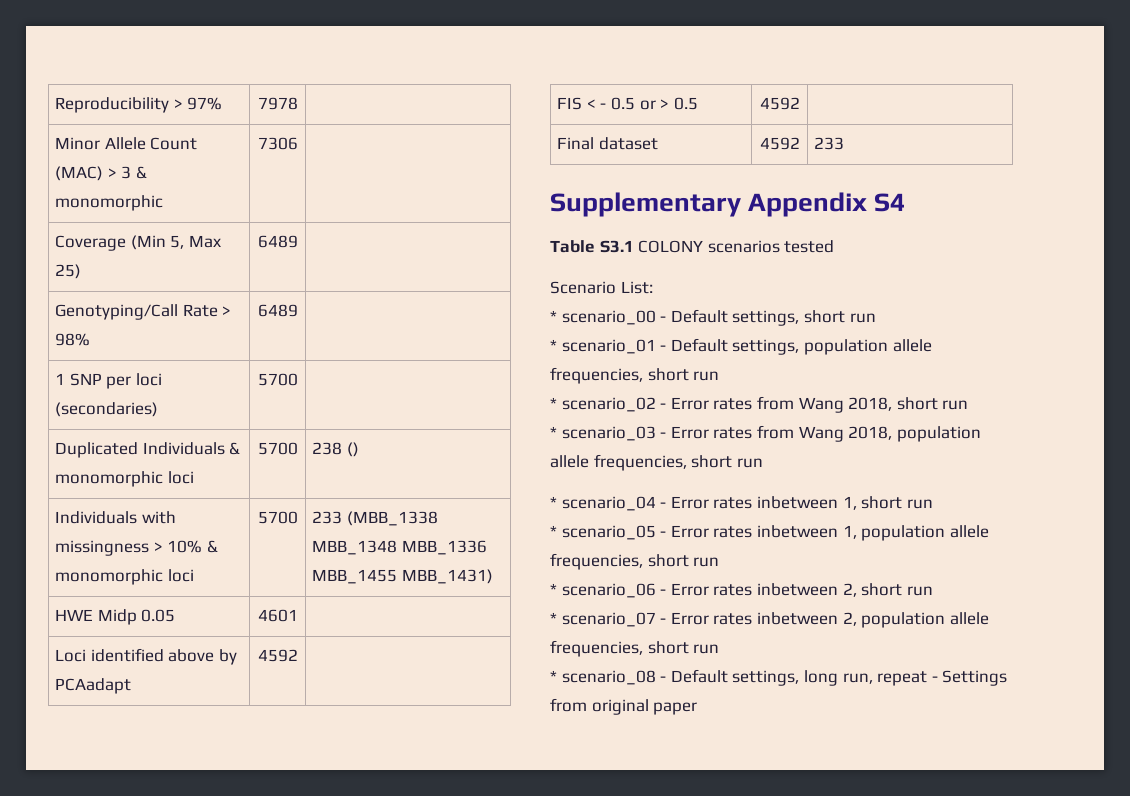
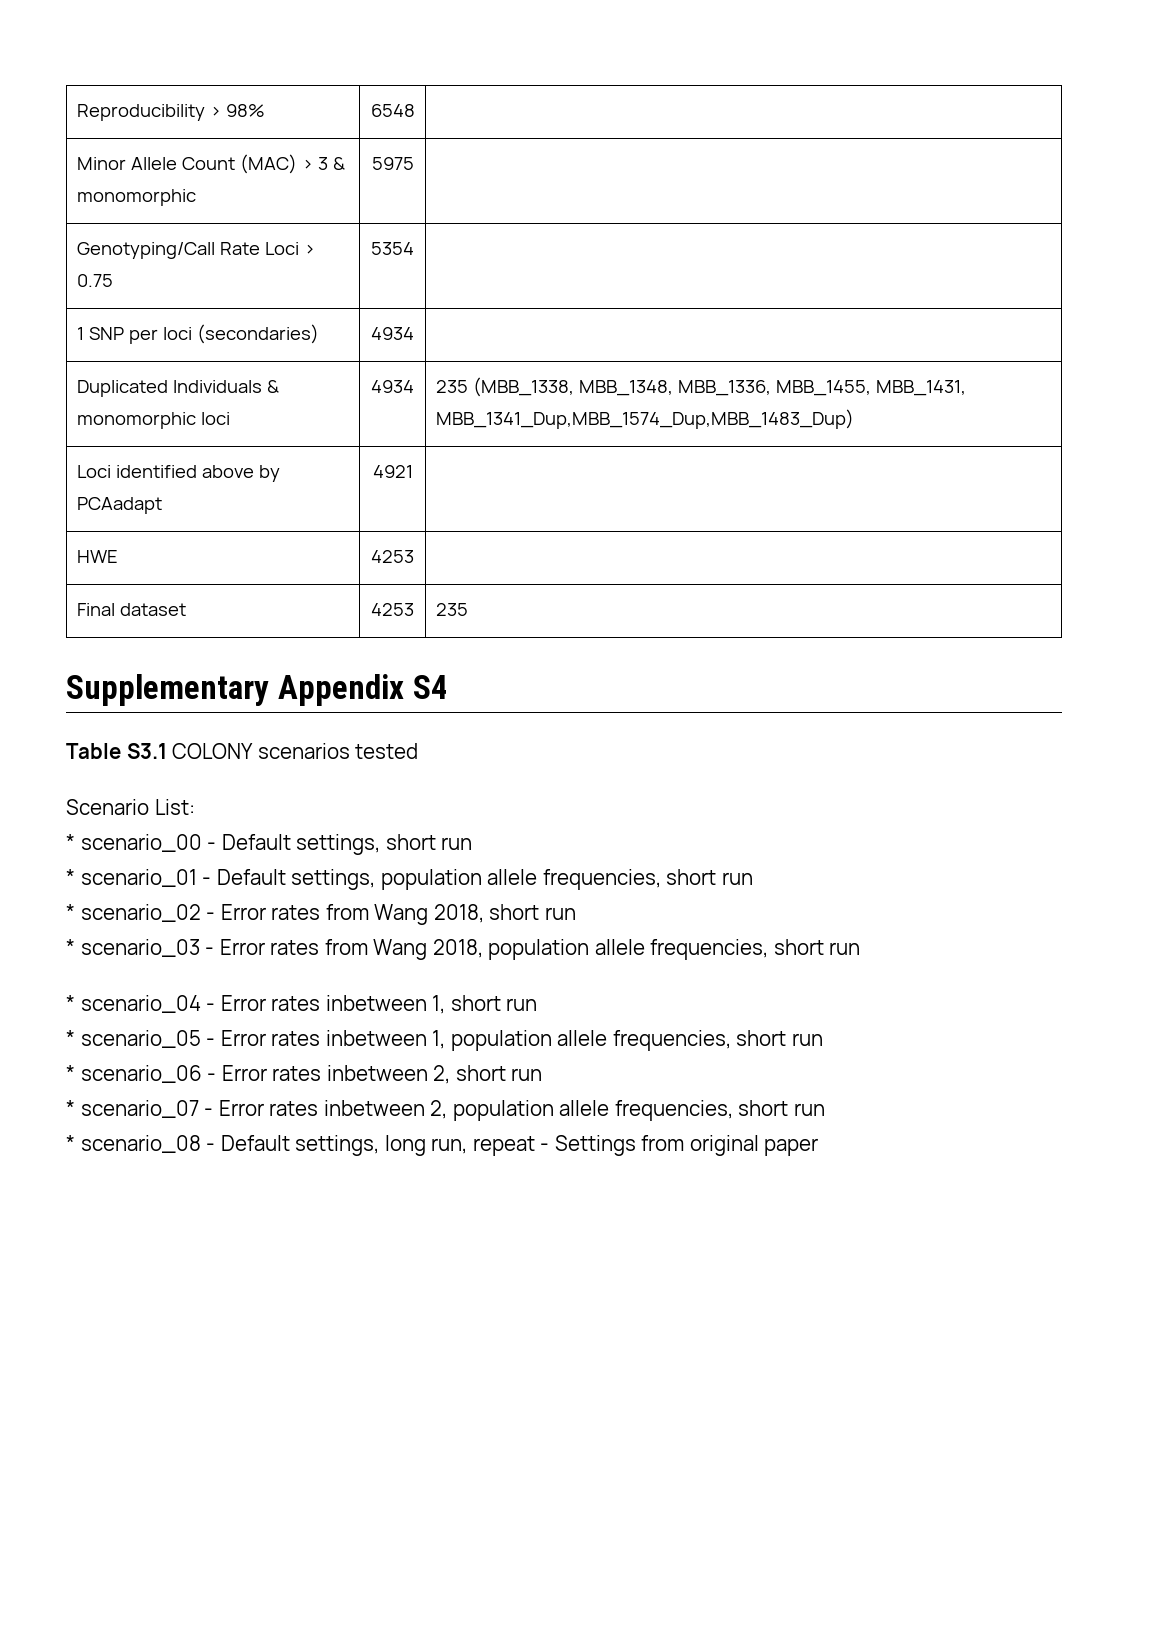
[187,97,223,110] [257,97,298,110] 97% | 7978 -> [225,104,265,117] [370,104,415,117] 98% | 6548
[257,137,298,150] [55,235,221,251] [55,264,82,279] [257,235,298,248] [55,304,232,320] [55,333,91,346] [257,304,298,317] 7306 | // Coverage (Min 5, Max 25) | 6489 | // Genotyping/Call Rate > 98% | 6489 -> [371,157,414,170] [76,242,315,259] [76,274,113,287] [371,242,414,255] 5975 | // Genotyping/Call Rate Loci > 0.75 | 5354
[257,373,298,386] 5700 -> [371,327,414,340] 4934
[257,442,298,455] [312,442,359,457] [55,511,176,524] [55,540,218,556] [55,569,194,585] [257,511,298,524] [312,511,438,526] [312,540,487,555] [312,569,493,584] [55,609,176,625] [257,609,298,622] 5700 | 238 () // Individuals with missingness > 10% & monomorphic loci | 5700 | 233 (MBB_1338 MBB_1348 MBB_1336 MBB_1455 MBB_1431) // HWE Midp 0.05 | 4601 | -> [371,380,414,393] [435,377,966,397] [435,409,854,429] 4934 | 235 (MBB_1338, MBB_1348, MBB_1336, MBB_1455, MBB_1431, MBB_1341_Dup,MBB_1574_Dup,MBB_1483_Dup)
[257,649,298,662] [557,97,698,110] [759,97,800,110] 4592 | // FIS < - 0.5 or > 0.5 | 4592 -> [372,465,413,478] [76,550,118,563] [371,550,414,563] 4921 | // HWE | 4253
[759,137,800,150] [814,137,845,150] 4592 | 233 -> [371,603,414,616] [435,603,468,616] 4253 | 235

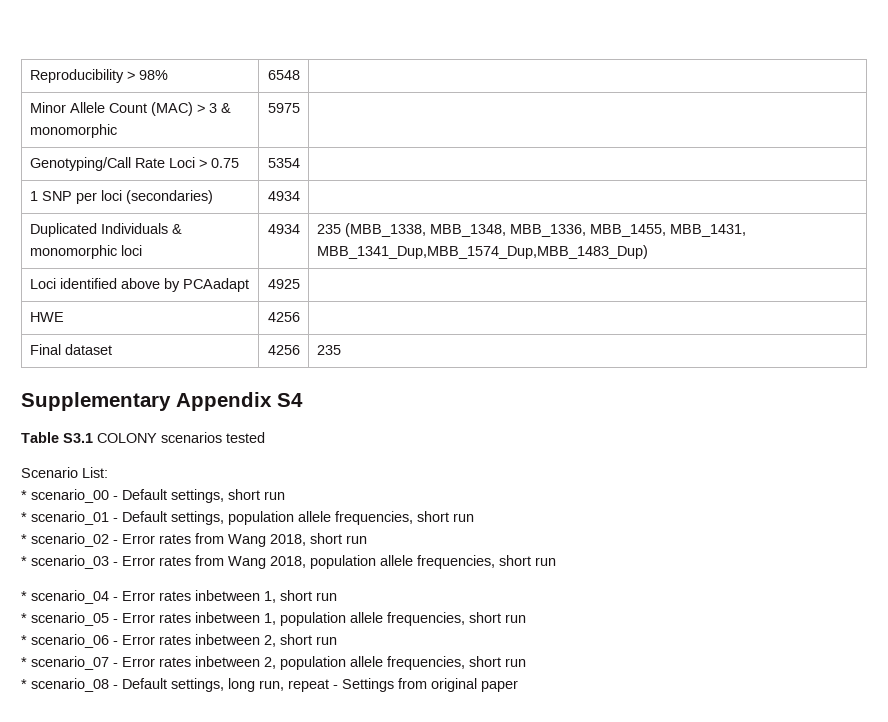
[372,465,413,478] 4921 -> [267,279,300,289] 4925
[371,550,414,563] 4253 -> [267,312,300,322] 4256
[371,603,414,616] 4253 -> [267,345,300,355] 4256

